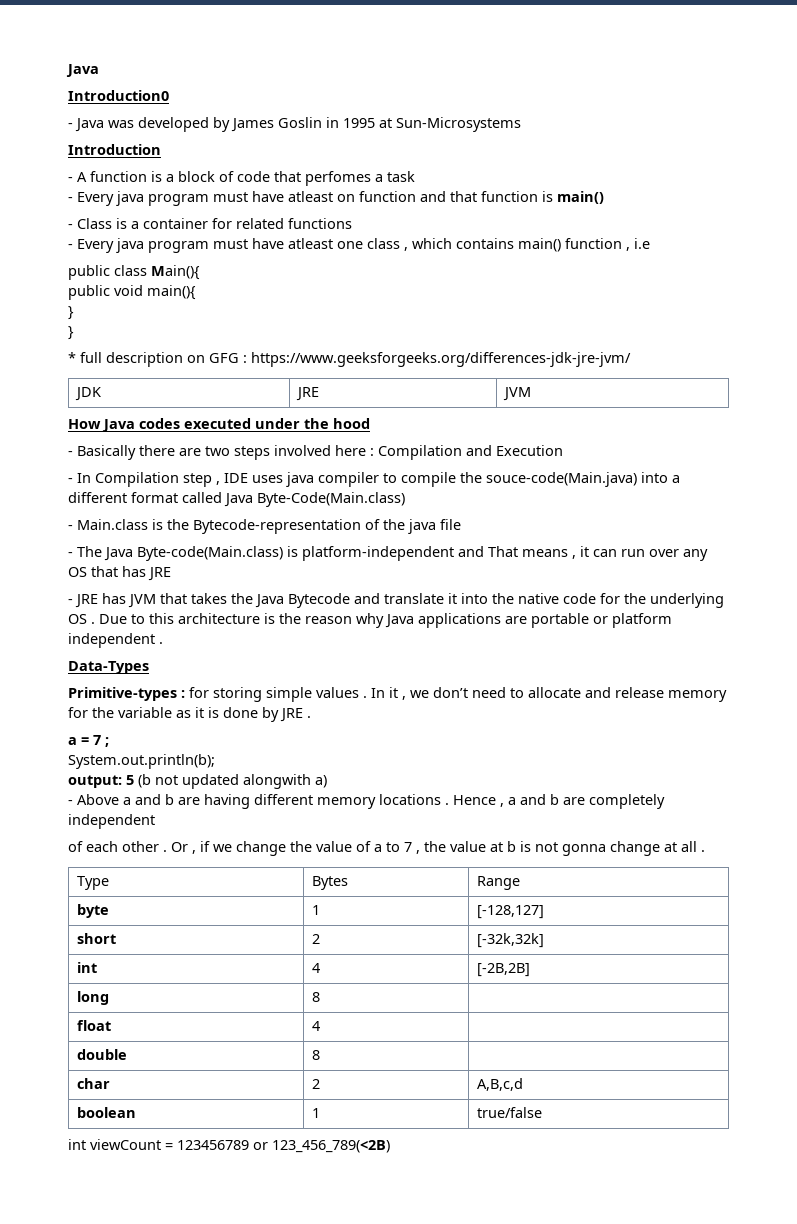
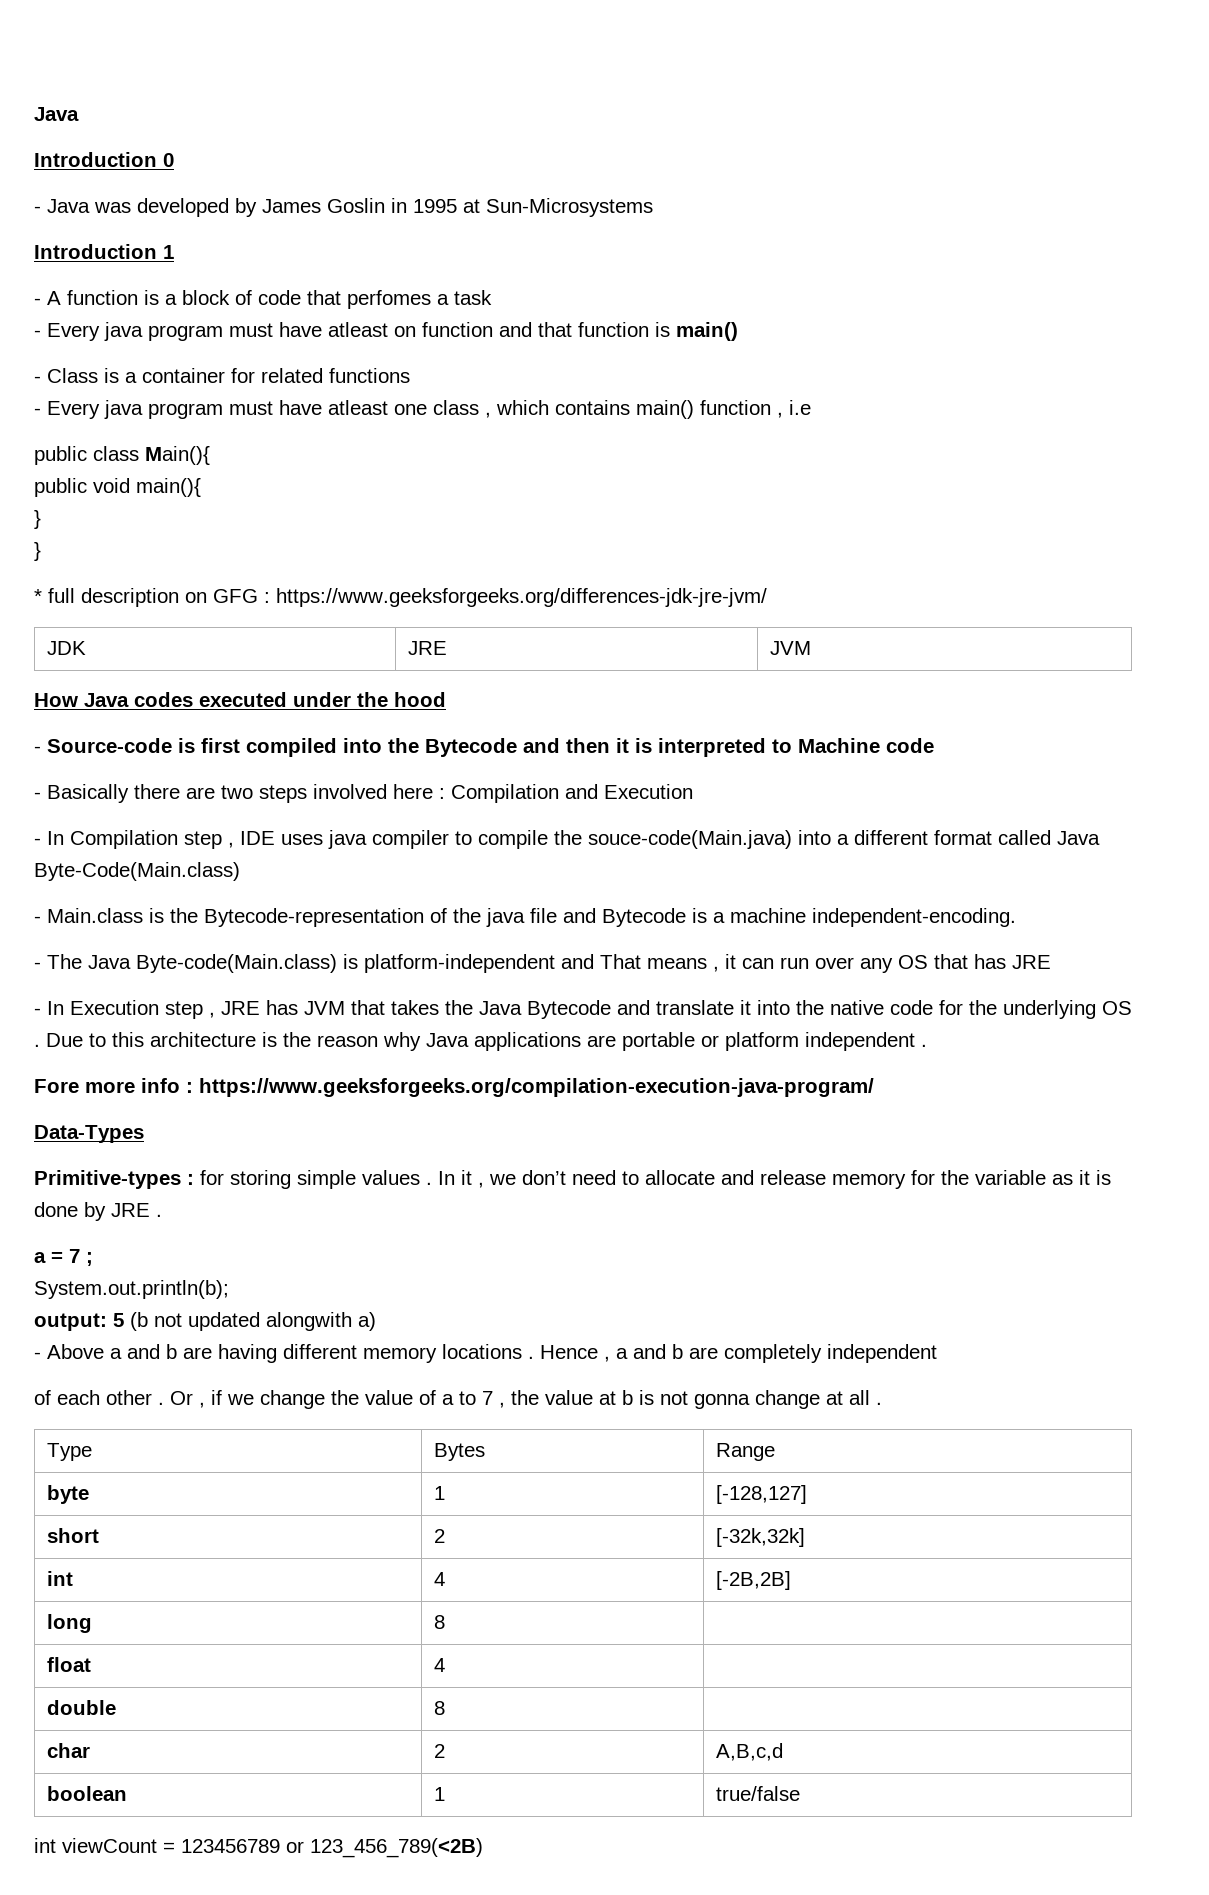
[68,90,169,101] Introduction0 -> [34,152,174,167] Introduction 0
(161, 149) none -> [163,245,174,259] 1
(370, 423) none -> [34,738,934,757] // - Source-code is first compiled into the Bytecode and then it is interpreted to Machine code
(461, 524) none -> [563,908,1016,927] and Bytecode is a machine independent-encoding.
(73, 601) none -> [47,1000,215,1019] In Execution step ,
(163, 643) none -> [34,1078,874,1097] // Fore more info : https://www.geeksforgeeks.org/compilation-execution-java-program/

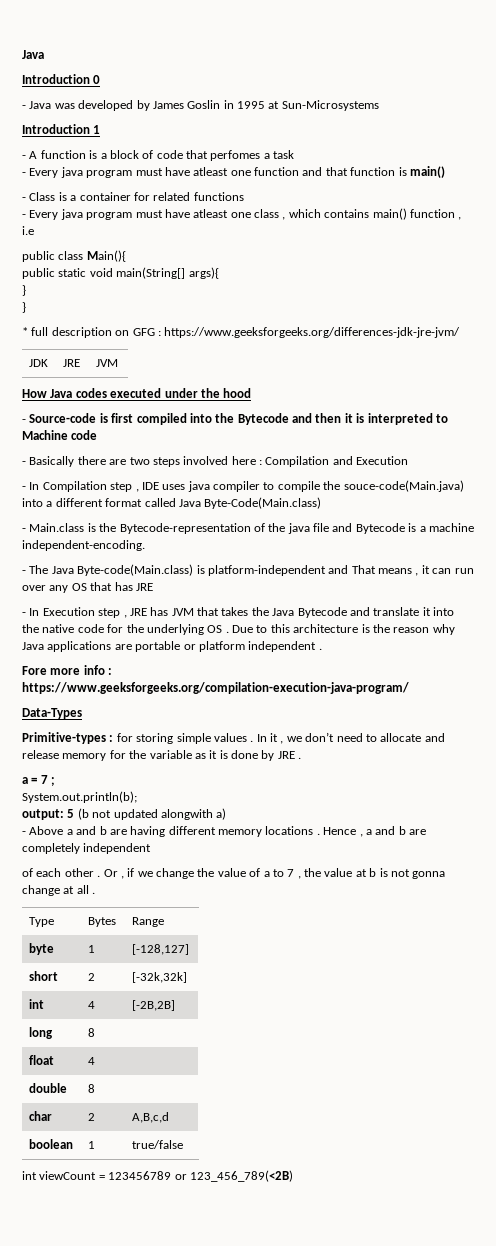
[394,326,416,337] on -> [230,170,251,176] one
[93,478,201,497] void main(){ -> [58,267,219,279] static void main(String[] args){

